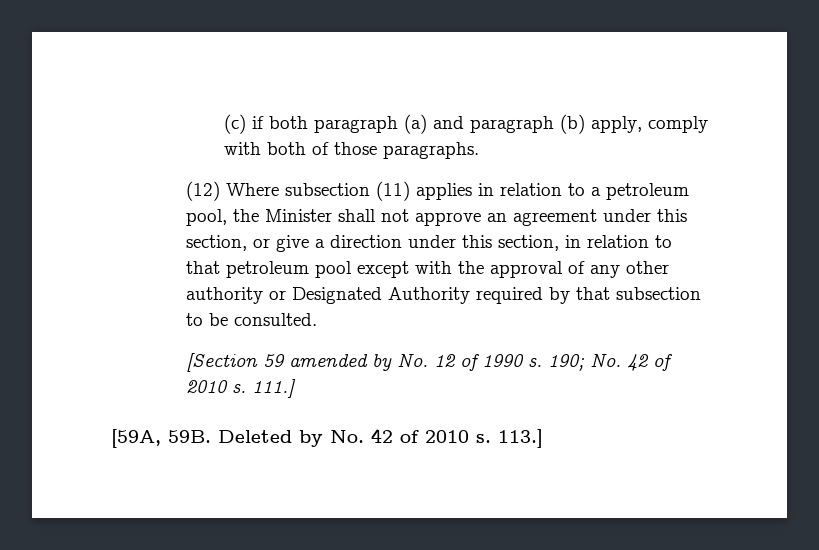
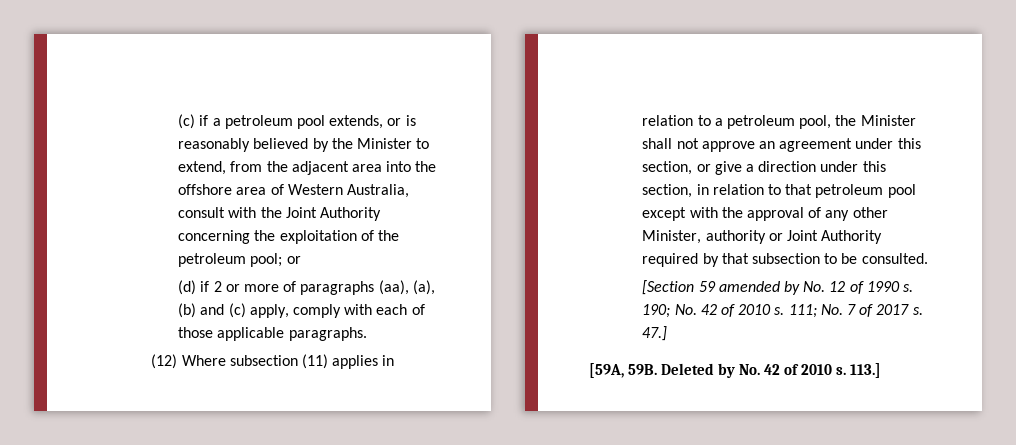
[268,114,585,134] both paragraph (a) and paragraph (b) -> [212,115,416,129] [178,138,430,152] [178,161,437,175] [178,184,409,198] [178,207,381,221] [178,230,399,244] [178,253,301,267] [178,280,435,295] [178,303,246,318] a petroleum pool extends, or is reasonably believed by the Minister to extend, from the adjacent area into the offshore area of Western Australia, consult with the Joint Authority concerning the exploitation of the petroleum pool; or // (d) if 2 or more of paragraphs (aa), (a), (b) and (c)
[266,142,306,155] both -> [376,304,408,315] each
(377, 148) none -> [217,327,285,341] applicable
(670, 267) none -> [642,230,702,244] Minister,
[292,287,383,304] Designated -> [787,230,819,241] Joint
[252,379,297,398] 111.] -> [788,304,923,318] [642,326,668,341] 111; No. 7 of 2017 s. 47.]

